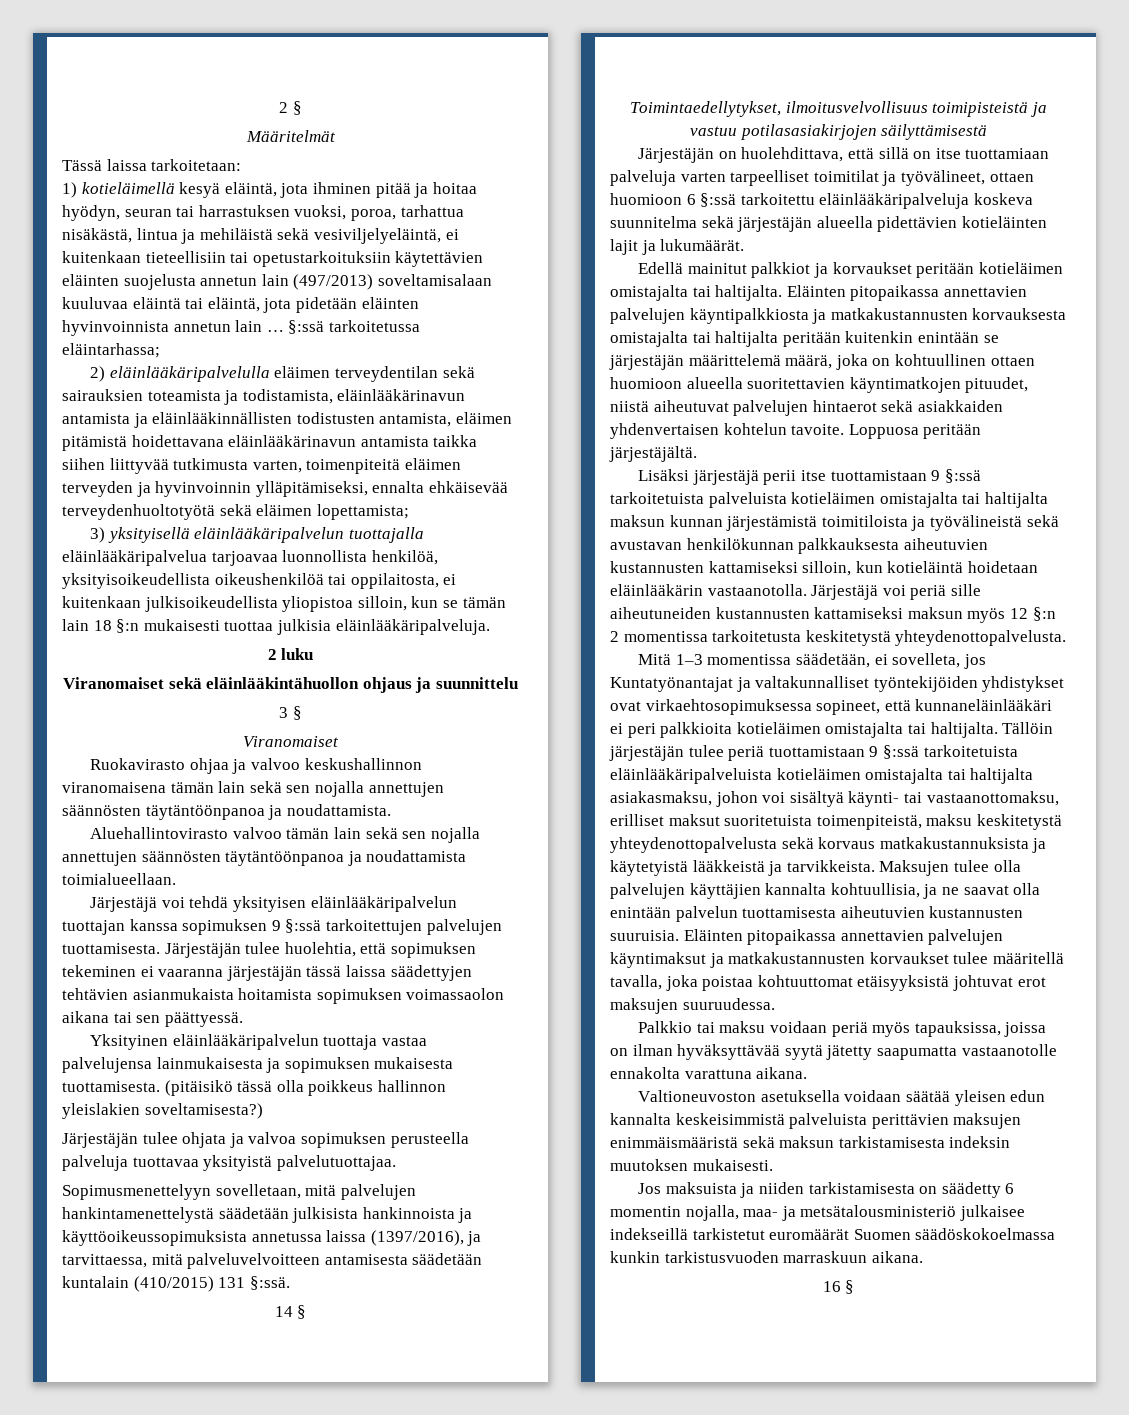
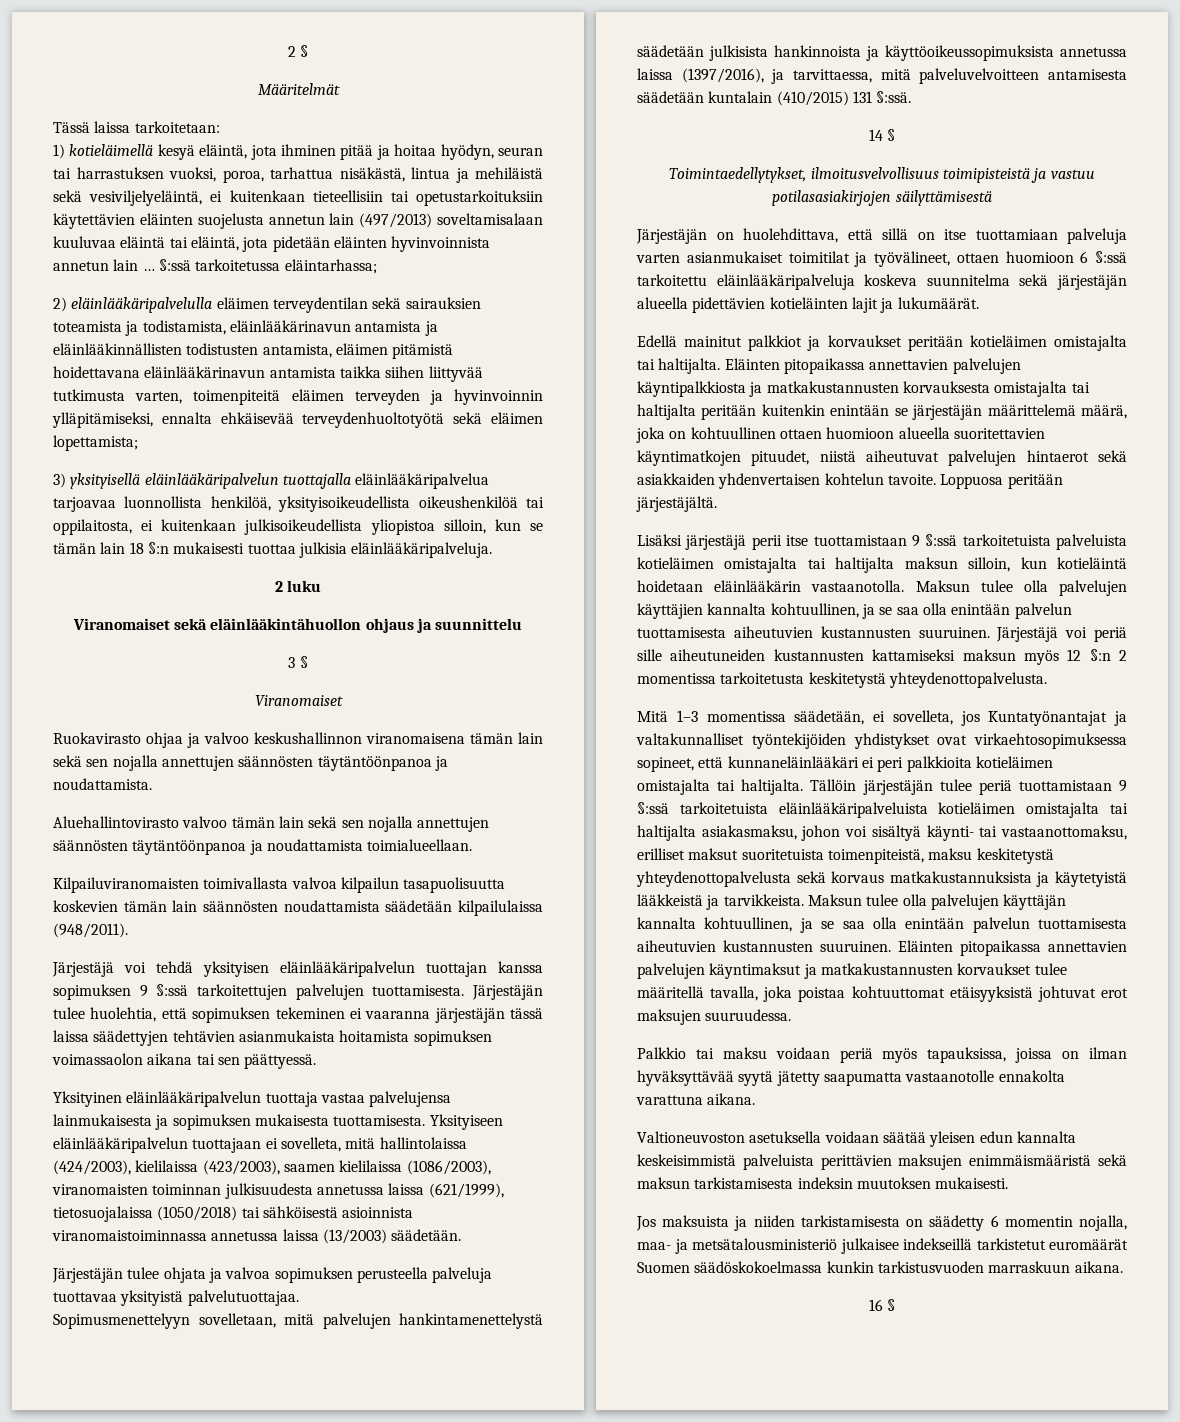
(176, 879) none -> [53,877,506,893] [53,900,544,916] [53,923,128,938] // Kilpailuviranomaisten toimivallasta valvoa kilpailun tasapuolisuutta koskevien tämän lain säännösten noudattamista säädetään kilpailulaissa (948/2011).
[164,1080,446,1096] [62,1103,263,1119] (pitäisikö tässä olla poikkeus hallinnon yleislakien soveltamisesta?) -> [429,1114,503,1130] [53,1137,467,1153] [53,1160,491,1175] [52,1183,504,1199] [53,1206,414,1222] [52,1229,462,1244] Yksityiseen eläinlääkäripalvelun tuottajaan ei sovelleta, mitä hallintolaissa (424/2003), kielilaissa (423/2003), saamen kielilaissa (1086/2003), viranomaisten toiminnan julkisuudesta annetussa laissa (621/1999), tietosuojalaissa (1050/2018) tai sähköisestä asioinnista viranomaistoiminnassa annetussa laissa (13/2003) säädetään.
[730,170,810,186] tarpeelliset -> [686,251,783,263] asianmukaiset
[669,515,1059,531] [610,538,988,554] [610,561,798,573] kunnan järjestämistä toimitiloista ja työvälineistä sekä avustavan henkilökunnan palkkauksesta aiheutuvien kustannusten kattamiseksi -> (958, 563) none
(807, 590) none -> [915,580,1127,596] [637,603,1072,619] [637,626,990,638] Maksun tulee olla palvelujen käyttäjien kannalta kohtuullinen, ja se saa olla enintään palvelun tuottamisesta aiheutuvien kustannusten suuruinen.
[879,860,1021,876] [610,883,1041,899] [610,906,1024,922] [610,930,679,941] Maksujen tulee olla palvelujen käyttäjien kannalta kohtuullisia, ja ne saavat olla enintään palvelun tuottamisesta aiheutuvien kustannusten suuruisia. -> [807,894,1067,910] [637,917,1127,933] [637,940,891,952] Maksun tulee olla palvelujen käyttäjän kannalta kohtuullinen, ja se saa olla enintään palvelun tuottamisesta aiheutuvien kustannusten suuruinen.

